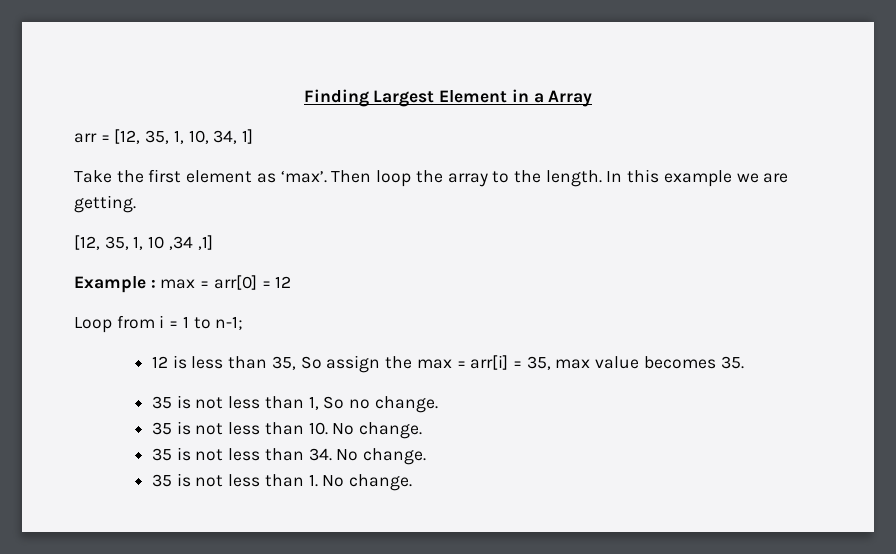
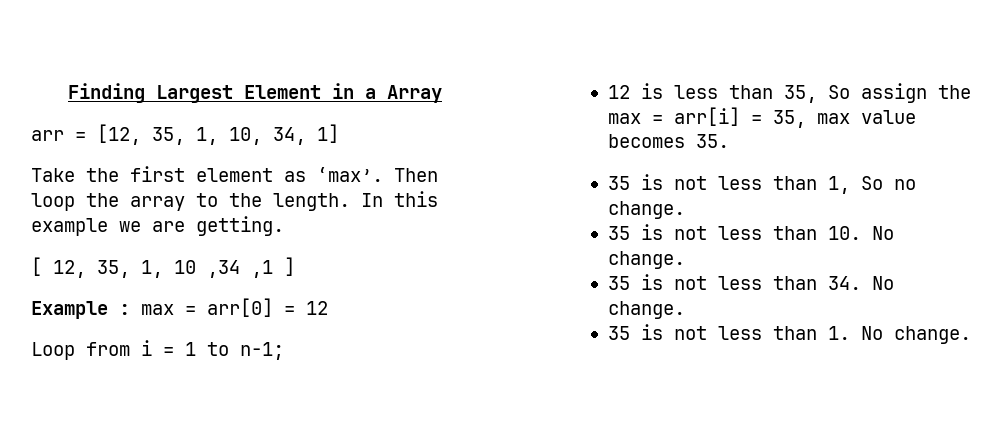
[74,235,100,250] [12, -> [31,257,86,278] [ 12,
[197,235,213,250] ,1] -> [251,257,295,278] ,1 ]

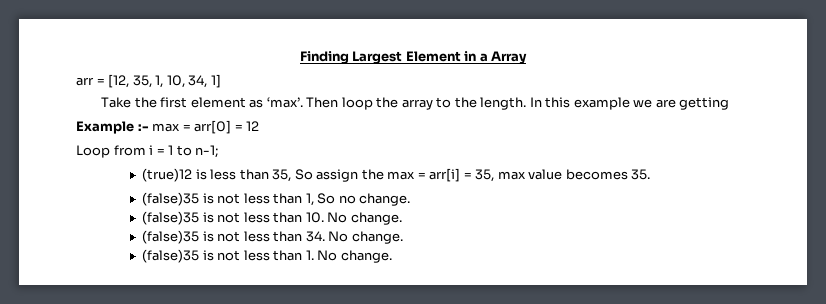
[196,216,284,236] [31,257,295,278] getting. // [ 12, 35, 1, 10 ,34 ,1 ] -> [679,97,730,110] getting
[119,304,130,315] : -> [137,124,149,131] :-
[608,85,631,99] 12 -> [142,168,193,182] (true)12
[608,176,631,190] 35 -> [142,192,200,206] (false)35
[608,226,631,240] 35 -> [142,211,200,225] (false)35
[608,276,631,290] 35 -> [142,230,200,244] (false)35
[608,326,631,340] 35 -> [142,249,200,263] (false)35

